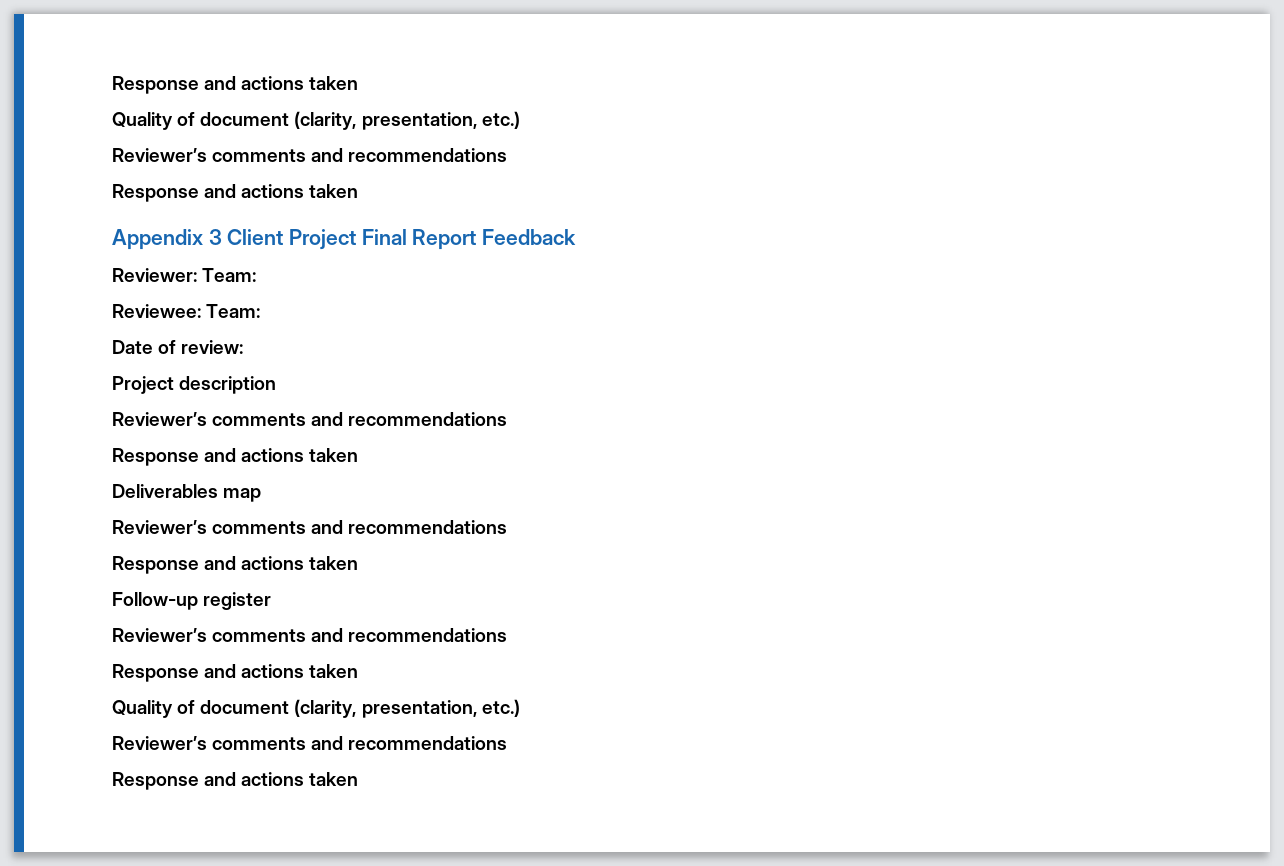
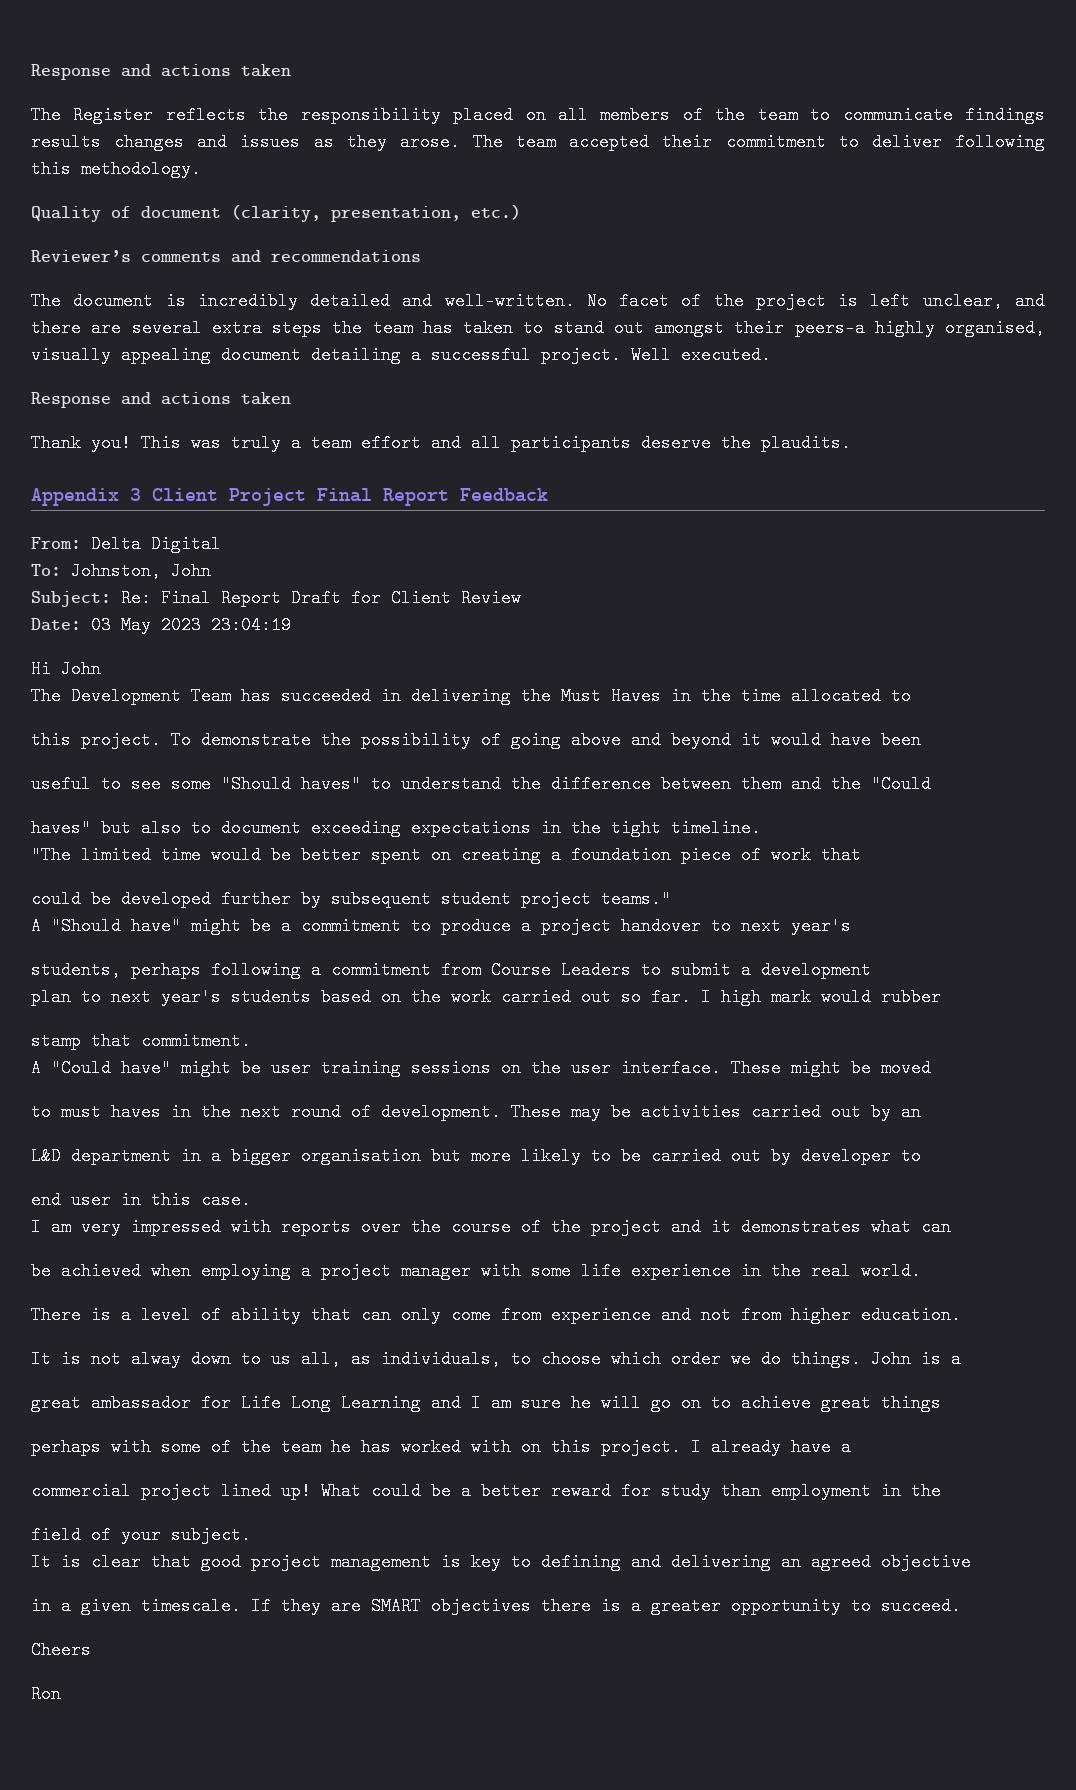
[112,76,359,94] Response and actions taken -> [31,64,291,80] [31,106,1046,124] [31,133,1045,151] [31,160,201,178] Response and actions taken // The Register reflects the responsibility placed on all members of the team to communicate findings results changes and issues as they arose. The team accepted their commitment to deliver following this methodology.
[112,184,359,202] Response and actions taken -> [31,292,1045,310] [31,319,1045,337] [31,346,771,364] [31,392,291,408] [31,434,851,452] The document is incredibly detailed and well-written. No facet of the project is left unclear, and there are several extra steps the team has taken to stand out amongst their peers—a highly organised, visually appealing document detailing a successful project. Well executed. // Response and actions taken // Thank you! This was truly a team effort and all participants deserve the plaudits.
[112,268,257,282] [112,304,261,318] [112,340,244,354] [112,376,277,394] [112,412,508,426] [112,448,359,466] [112,484,262,502] [112,520,508,534] [112,556,359,574] [112,592,272,610] [112,628,508,642] [112,664,359,682] [112,699,520,718] [112,736,508,750] [112,772,359,790] Reviewer: Team: // Reviewee: Team: // Date of review: // Project description // Reviewer’s comments and recommendations // Response and actions taken // Deliverables map // Reviewer’s comments and recommendations // Response and actions taken // Follow-up register // Reviewer’s comments and recommendations // Response and actions taken // Quality of document (clarity, presentation, etc.) // Reviewer’s comments and recommendations // Response and actions taken -> [31,535,221,553] [31,562,211,580] [31,589,521,607] [31,616,291,634] [31,660,101,678] [31,687,911,705] [31,731,921,749] [31,775,931,793] [31,819,761,837] [31,846,861,864] [31,890,671,908] [31,917,851,935] [31,961,871,979] [31,988,941,1006] [31,1032,251,1050] [31,1059,931,1077] [31,1103,921,1121] [31,1147,921,1165] [31,1191,251,1209] [31,1218,951,1236] [31,1262,921,1280] [31,1306,961,1324] [31,1350,961,1368] [31,1394,941,1412] [31,1438,851,1456] [31,1482,941,1500] [31,1526,251,1544] [31,1553,971,1571] [31,1597,961,1615] [31,1641,91,1659] [31,1685,61,1703] From: Delta Digital // To: Johnston, John // Subject: Re: Final Report Draft for Client Review // Date: 03 May 2023 23:04:19 // Hi John // The Development Team has succeeded in delivering the Must Haves in the time allocated to // this project. To demonstrate the possibility of going above and beyond it would have been // useful to see some "Should haves" to understand the difference between them and the "Could // haves" but also to document exceeding expectations in the tight timeline. // "The limited time would be better spent on creating a foundation piece of work that // could be developed further by subsequent student project teams." // A "Should have" might be a commitment to produce a project handover to next year's // students, perhaps following a commitment from Course Leaders to submit a development // plan to next year's students based on the work carried out so far. I high mark would rubber // stamp that commitment. // A "Could have" might be user training sessions on the user interface. These might be moved // to must haves in the next round of development. These may be activities carried out by an // L&D department in a bigger organisation but more likely to be carried out by developer to // end user in this case. // I am very impressed with reports over the course of the project and it demonstrates what can // be achieved when employing a project manager with some life experience in the real world. // There is a level of ability that can only come from experience and not from higher education. // It is not alway down to us all, as individuals, to choose which order we do things. John is a // great ambassador for Life Long Learning and I am sure he will go on to achieve great things // perhaps with some of the team he has worked with on this project. I already have a // commercial project lined up! What could be a better reward for study than employment in the // field of your subject. // It is clear that good project management is key to defining and delivering an agreed objective // in a given timescale. If they are SMART objectives there is a greater opportunity to succeed. // Cheers // Ron

